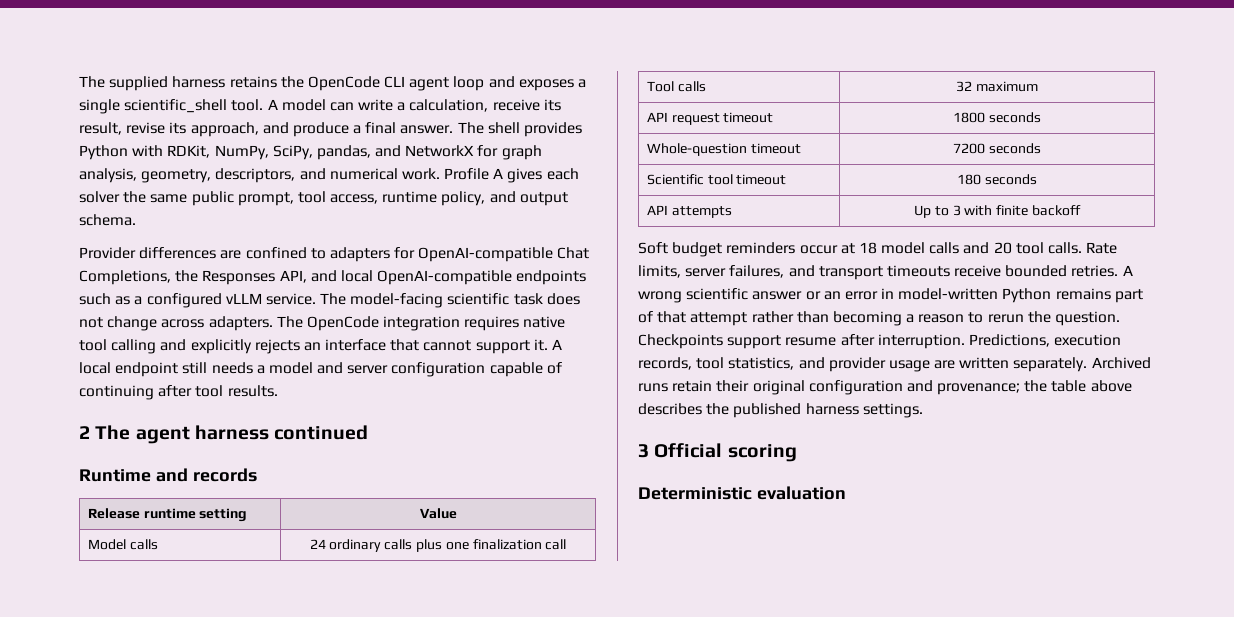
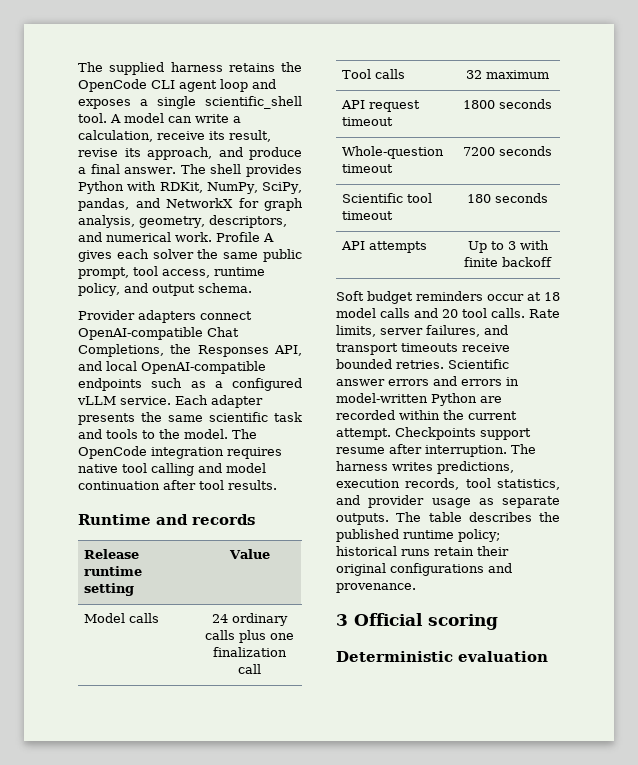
[139,247,416,262] differences are confined to adapters for -> [138,310,252,323] adapters connect
[320,293,580,308] [79,316,273,331] The model-facing scientific task does not change across adapters. -> [175,395,263,408] [78,412,302,425] [78,429,228,439] Each adapter presents the same scientific task and tools to the model.
[190,339,563,354] [79,362,562,377] [79,385,278,400] [79,425,369,444] explicitly rejects an interface that cannot support it. A local endpoint still needs a model and server configuration capable of continuing after tool results. // 2 The agent harness continued -> [226,463,266,473] [78,480,277,490] model continuation after tool results.
[1122,265,1133,276] [638,288,1143,303] [638,311,1121,326] A wrong scientific answer or an error in model-written Python remains part of that attempt rather than becoming a reason to rerun the question. -> [448,359,509,369] [336,376,519,386] [336,393,502,406] [336,410,517,420] [336,428,391,440] Scientific answer errors and errors in model-written Python are recorded within the current attempt.
[968,334,1050,347] Predictions, -> [511,444,536,454] [336,461,514,474] The harness writes predictions,
[934,357,1151,372] [638,380,1132,395] [638,403,923,418] are written separately. Archived runs retain their original configuration and provenance; the table above describes the published harness settings. -> [478,496,560,508] [336,512,560,525] [336,529,500,542] [336,546,509,556] [336,563,512,576] [336,583,416,593] as separate outputs. The table describes the published runtime policy; historical runs retain their original configurations and provenance.

